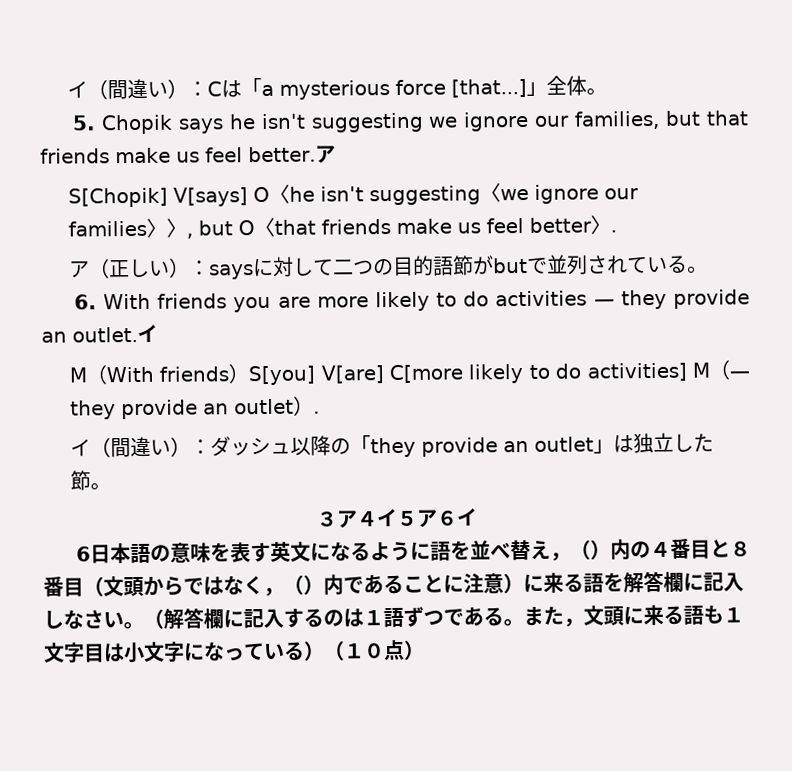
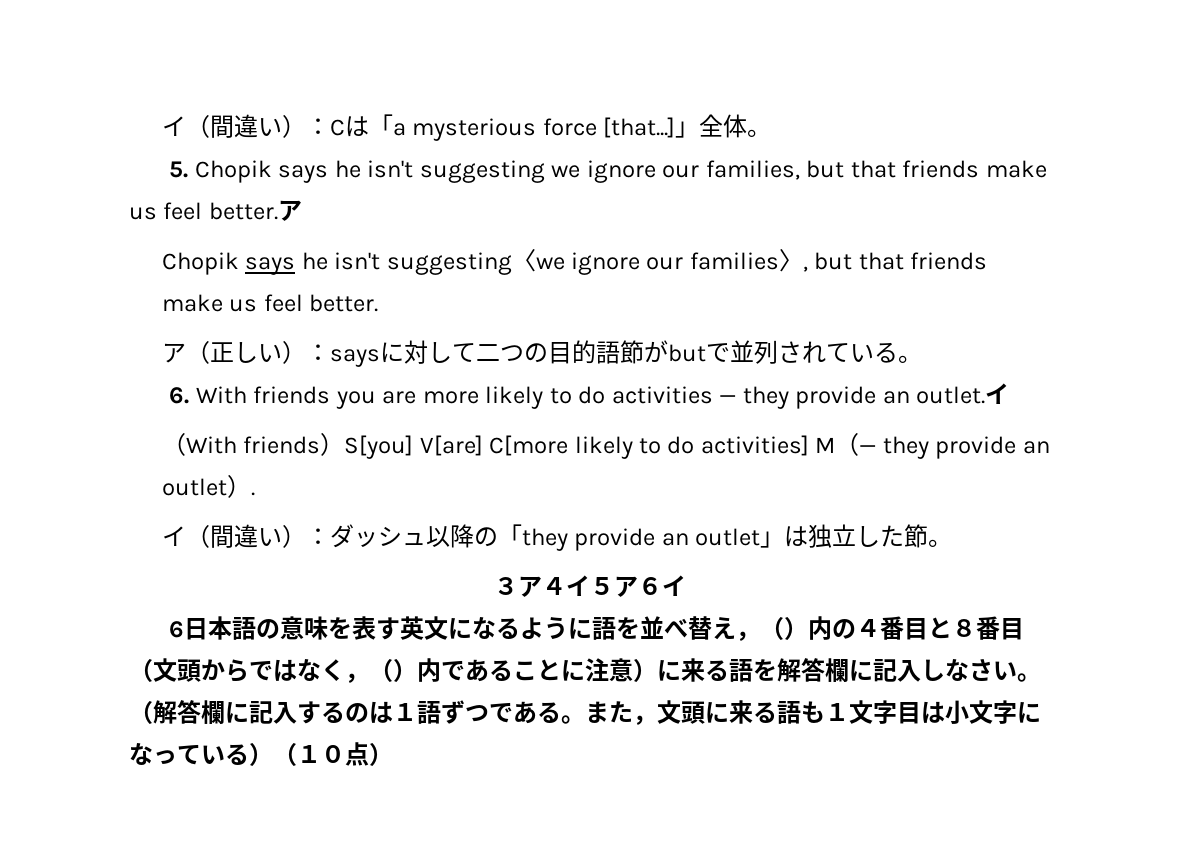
[67,184,290,208] S[Chopik] V[says] O〈 -> [161,252,296,275] Chopik says
[165,218,187,238] 〉 -> (803, 260) none
[237,215,617,238] O〈that friends make us feel better〉. -> [858,252,988,270] [161,294,379,312] that friends make us feel better.
[68,367,87,383] M -> (1010, 393) none

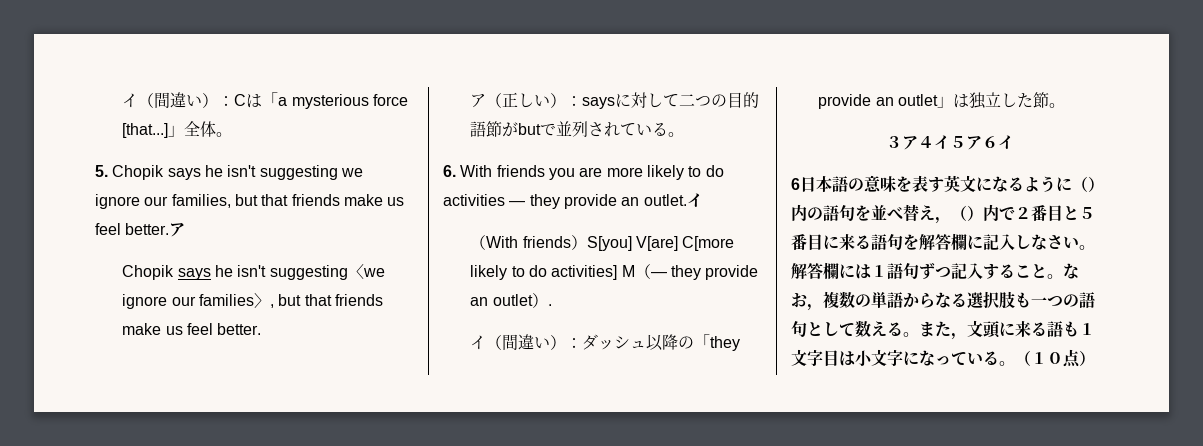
[592,617,617,640] 語 -> [1072,176,1104,192] [791,204,855,222] （）内の語句
[832,616,1025,640] [129,658,753,683] の４番目と８番目（文頭からではなく，（）内であることに注意）に来る語 -> [999,205,1095,222] [791,233,903,251] で２番目と５番目に来る語句
[129,700,537,724] （解答欄に記入するのは１語ずつであ -> [791,262,1079,280] [791,291,1095,311] [791,320,887,338] 解答欄には１語句ずつ記入すること。なお，複数の単語からなる選択肢も一つの語句として数え
[249,742,273,766] ） -> [999,361,1015,366] 。

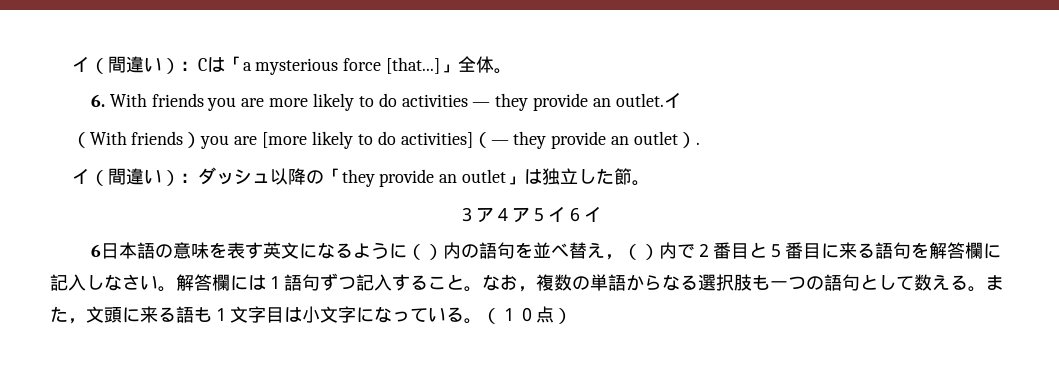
[95,165,363,180] [95,194,405,209] [95,223,186,237] [122,263,385,280] [122,292,384,309] [122,323,262,335] [470,92,760,109] [470,121,685,137] // 5. Chopik says he isn't suggesting we ignore our families, but that friends make us feel better.ア // Chopik says he isn't suggesting〈we ignore our families〉, but that friends make us feel better. // ア（正しい）：saysに対して二つの目的語節がbutで並列されている。 -> (513, 71) none
[586,236,735,251] S[you] V[are] C[more -> [200,132,308,149] you are [more
[621,265,635,277] M -> (473, 140) none
[933,135,982,150] イ５ア -> [511,206,566,223] ア５イ

